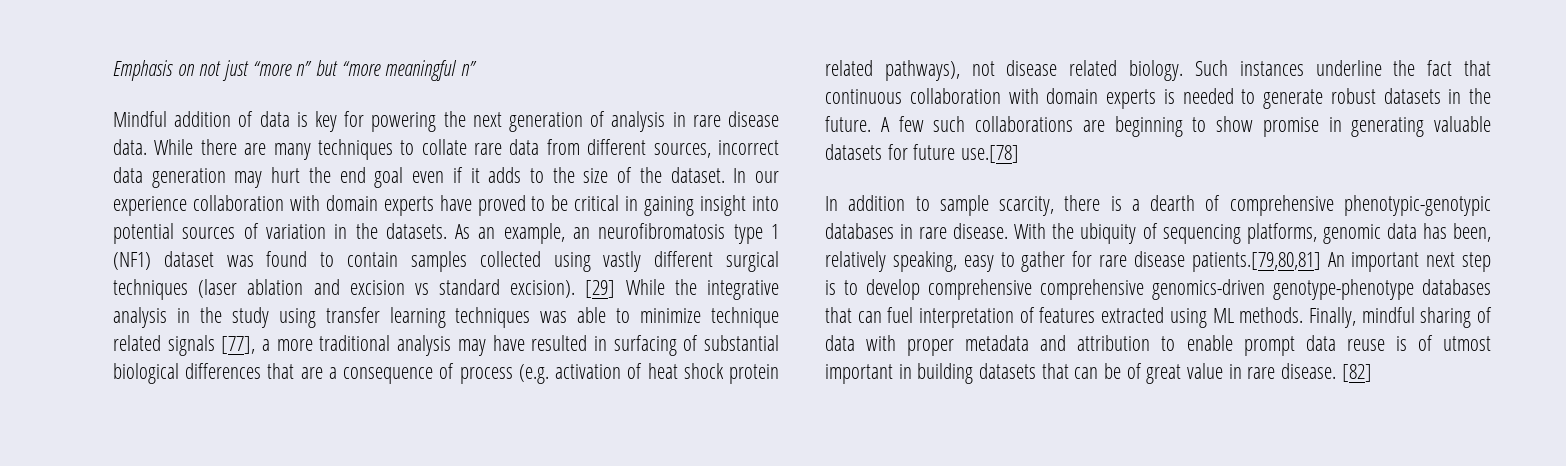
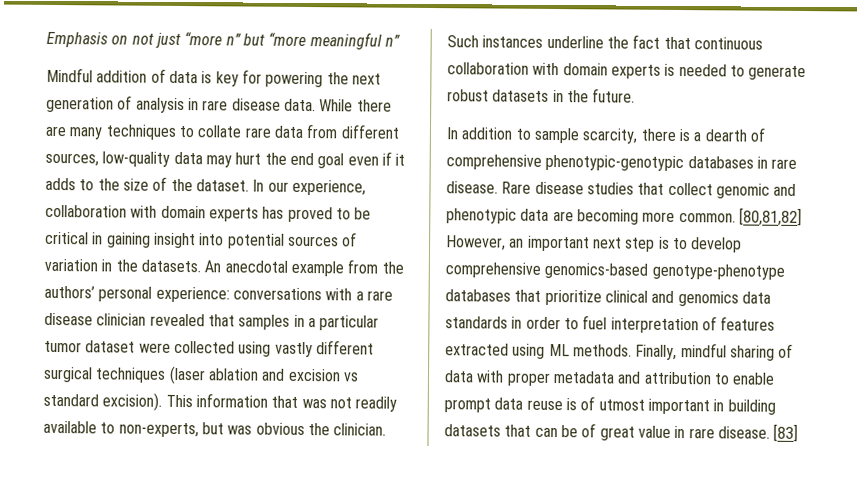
[717,140,779,155] [113,167,226,188] incorrect data generation -> [102,151,203,167] low-quality data
[113,195,472,216] experience collaboration with domain experts have -> [291,179,366,196] [45,204,285,222] experience, collaboration with domain experts has
[455,223,779,244] [113,251,467,272] As an example, an neurofibromatosis type 1 (NF1) dataset was found to contain samples -> [204,259,404,277] [44,285,393,303] [44,312,380,331] [44,340,171,353] An anecdotal example from the authors’ personal experience: conversations with a rare disease clinician revealed that samples in a particular tumor dataset were
[585,279,779,300] [113,307,779,328] [113,335,779,356] [113,363,780,384] [825,60,1184,81] [29] While the integrative analysis in the study using transfer learning techniques was able to minimize technique related signals [77], a more traditional analysis may have resulted in surfacing of substantial biological differences that are a consequence of process (e.g. activation of heat shock protein related pathways), not disease related biology. -> [165,393,398,412] [43,420,387,438] This information that was not readily available to non-experts, but was obvious the clinician.
[880,116,1491,137] [825,144,1020,163] A few such collaborations are beginning to show promise in generating valuable datasets for future use.[78] -> (636, 95) none
[1014,223,1491,244] [825,251,1345,272] With the ubiquity of sequencing platforms, genomic data has been, relatively speaking, easy to gather for rare disease patients.[79,80,81] An -> [501,181,797,199] [446,207,802,226] [446,235,525,251] Rare disease studies that collect genomic and phenotypic data are becoming more common. [80,81,82] However, an
[1040,279,1265,300] comprehensive genomics-driven -> [544,262,649,279] genomics-based
[857,311,882,323] can -> [544,289,771,307] [445,316,579,330] prioritize clinical and genomics data standards in order to
[1341,364,1372,382] [82] -> [773,423,799,442] [83]

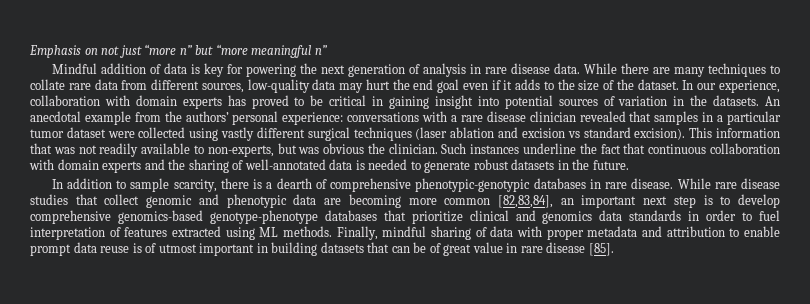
(661, 71) none -> [144,159,353,173] and the sharing of well-annotated data
[501,181,532,194] Rare -> [677,178,737,189] While rare
[678,207,802,226] [446,235,506,251] common. [80,81,82] However, -> [444,195,553,208] common [82,83,84],
[717,423,799,442] disease. [83] -> [546,242,614,256] disease [85].

